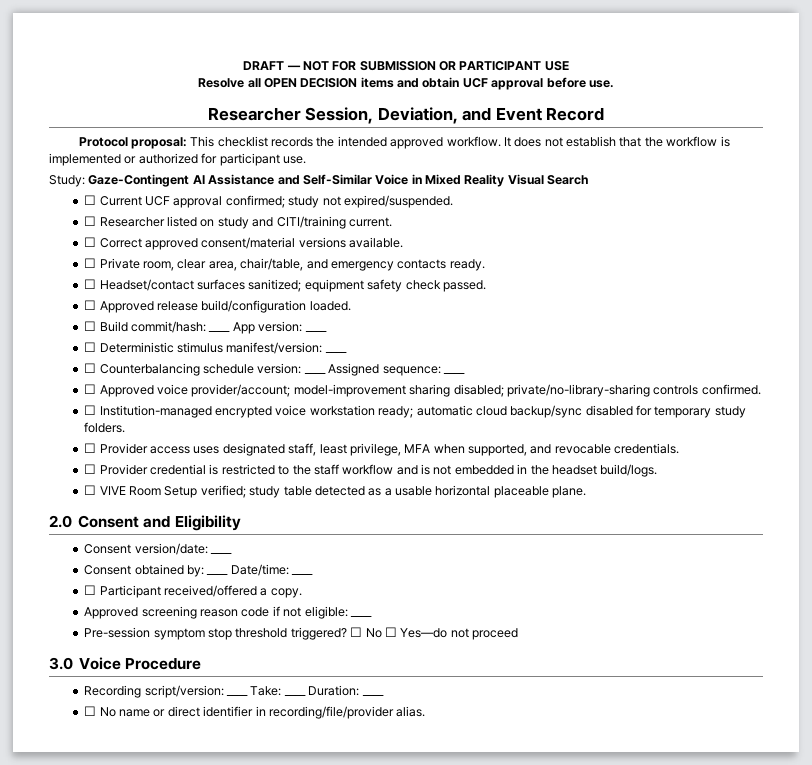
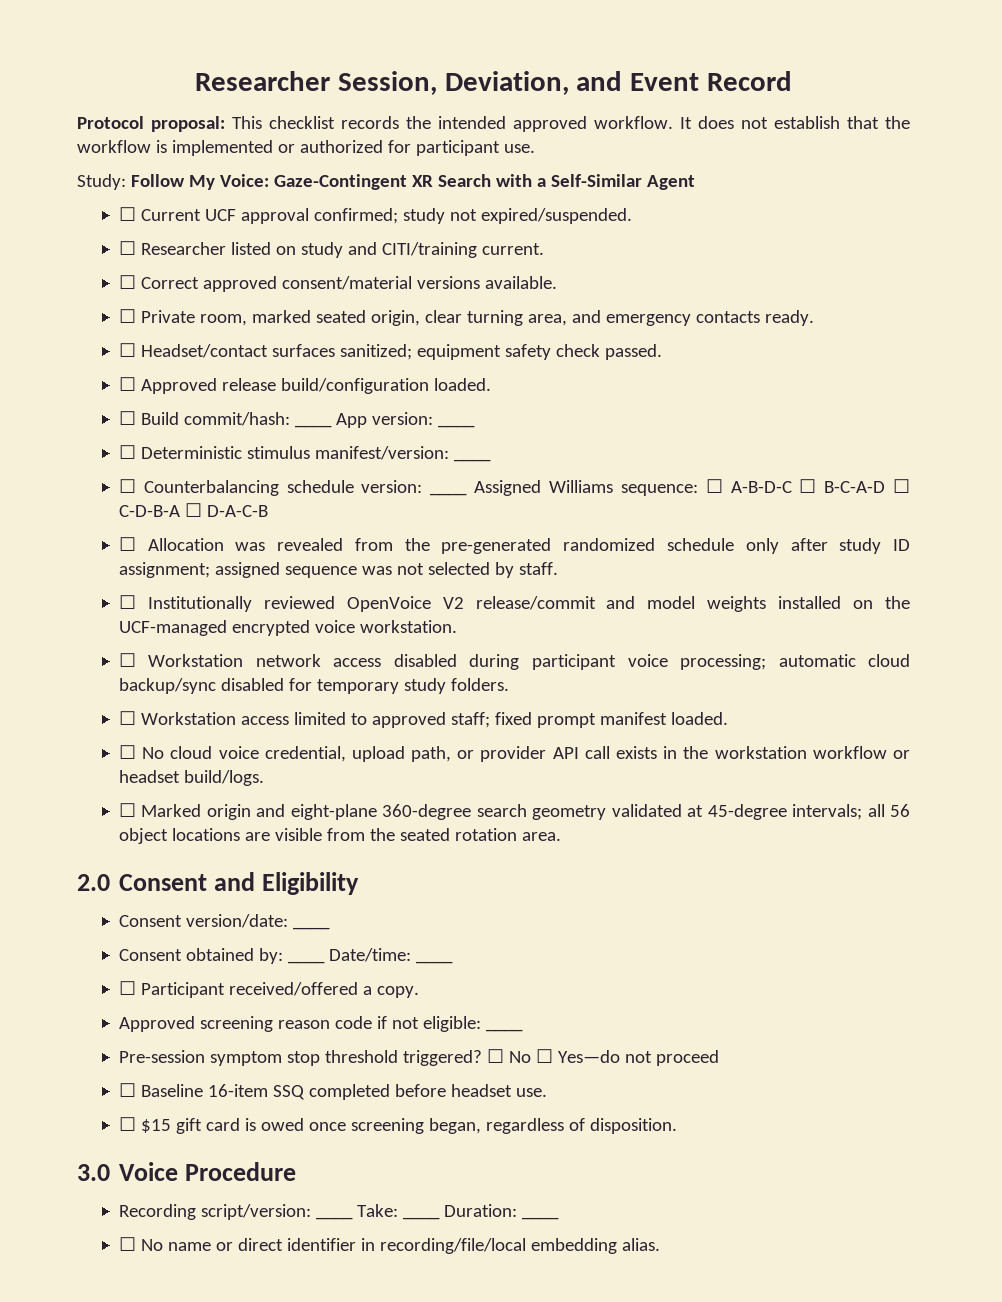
[243,61,569,71] [198,77,614,90] DRAFT — NOT FOR SUBMISSION OR PARTICIPANT USE // Resolve all OPEN DECISION items and obtain UCF approval before use. // -> (194, 81) none
[88,174,590,187] Gaze-Contingent AI Assistance and Self-Similar Voice in Mixed Reality Visual Search -> [130,174,695,190] Follow My Voice: Gaze-Contingent XR Search with a Self-Similar Agent
[177,258,304,271] clear area, chair/table, -> [251,310,567,326] marked seated origin, clear turning area,
[382,366,465,376] [84,384,761,397] [84,405,414,418] sequence: ____ // ☐ Approved voice provider/account; model-improvement sharing disabled; private/no-library-sharing controls confirmed. // ☐ Institution-managed encrypted voice workstation ready; -> [548,479,911,496] [118,503,268,517] [118,537,911,554] [118,562,558,578] [118,595,910,612] [118,620,457,636] [118,653,766,670] Williams sequence: ☐ A-B-D-C ☐ B-C-A-D ☐ C-D-B-A ☐ D-A-C-B // ☐ Allocation was revealed from the pre-generated randomized schedule only after study ID assignment; assigned sequence was not selected by staff. // ☐ Institutionally reviewed OpenVoice V2 release/commit and model weights installed on the UCF-managed encrypted voice workstation. // ☐ Workstation network access disabled during participant voice processing;
[99,443,680,456] [84,464,658,477] [84,485,587,498] Provider access uses designated staff, least privilege, MFA when supported, and revocable credentials. // ☐ Provider credential is restricted to the staff workflow and is not embedded in the headset build/logs. // ☐ VIVE Room Setup verified; study table detected as a usable horizontal placeable plane. -> [140,712,728,728] [118,745,910,762] [118,770,264,786] [118,803,911,820] [118,828,561,844] Workstation access limited to approved staff; fixed prompt manifest loaded. // ☐ No cloud voice credential, upload path, or provider API call exists in the workstation workflow or headset build/logs. // ☐ Marked origin and eight-plane 360-degree search geometry validated at 45-degree intervals; all 56 object locations are visible from the seated rotation area.
(519, 634) none -> [118,1083,547,1100] [118,1117,677,1134] // ☐ Baseline 16-item SSQ completed before headset use. // ☐ $15 gift card is owed once screening began, regardless of disposition.
[268,706,394,719] recording/file/provider -> [379,1238,617,1254] recording/file/local embedding

